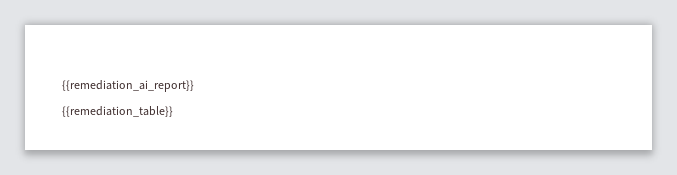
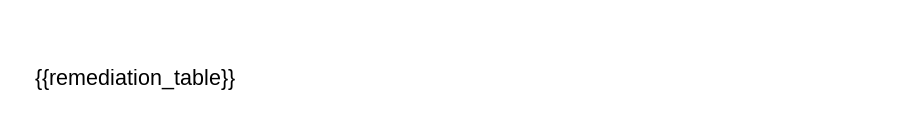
[62,80,194,92] {{remediation_ai_report}} // -> (35, 79) none

